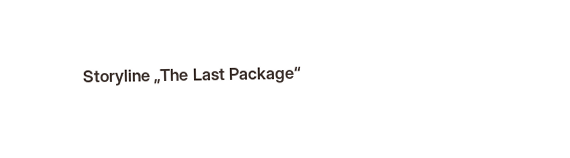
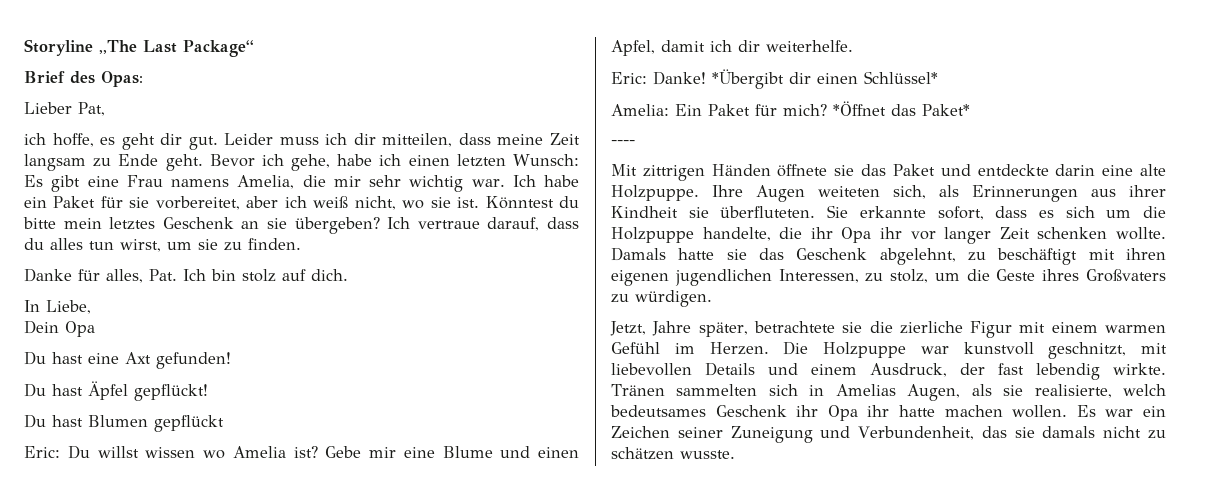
(303, 75) none -> [24,71,143,87] [24,102,105,116] [24,133,581,150] [24,154,580,171] [24,175,579,192] [24,196,579,210] [23,217,580,234] [24,238,301,252] [24,268,348,283] [24,300,91,314] [24,320,95,337] [24,351,231,369] [24,381,208,401] [24,414,224,432] [24,445,579,459] [611,40,853,56] [611,69,938,89] [611,101,970,116] [611,140,635,145] [611,164,1166,181] [611,185,1166,202] [611,205,1166,220] [611,227,1166,244] [611,247,1166,265] [611,269,1166,286] [611,290,712,307] [610,321,1166,338] [611,341,1167,359] [611,362,1166,380] [611,384,1166,401] [610,405,1166,421] [611,426,1166,443] [611,447,735,460] // Brief des Opas: // Lieber Pat, // ich hoffe, es geht dir gut. Leider muss ich dir mitteilen, dass meine Zeit langsam zu Ende geht. Bevor ich gehe, habe ich einen letzten Wunsch: Es gibt eine Frau namens Amelia, die mir sehr wichtig war. Ich habe ein Paket für sie vorbereitet, aber ich weiß nicht, wo sie ist. Könntest du bitte mein letztes Geschenk an sie übergeben? Ich vertraue darauf, dass du alles tun wirst, um sie zu finden. // Danke für alles, Pat. Ich bin stolz auf dich. // In Liebe, // Dein Opa // Du hast eine Axt gefunden! // Du hast Äpfel gepflückt! // Du hast Blumen gepflückt // Eric: Du willst wissen wo Amelia ist? Gebe mir eine Blume und einen Apfel, damit ich dir weiterhelfe. // Eric: Danke! *Übergibt dir einen Schlüssel* // Amelia: Ein Paket für mich? *Öffnet das Paket* // ---- // Mit zittrigen Händen öffnete sie das Paket und entdeckte darin eine alte Holzpuppe. Ihre Augen weiteten sich, als Erinnerungen aus ihrer Kindheit sie überfluteten. Sie erkannte sofort, dass es sich um die Holzpuppe handelte, die ihr Opa ihr vor langer Zeit schenken wollte. Damals hatte sie das Geschenk abgelehnt, zu beschäftigt mit ihren eigenen jugendlichen Interessen, zu stolz, um die Geste ihres Großvaters zu würdigen. // Jetzt, Jahre später, betrachtete sie die zierliche Figur mit einem warmen Gefühl im Herzen. Die Holzpuppe war kunstvoll geschnitzt, mit liebevollen Details und einem Ausdruck, der fast lebendig wirkte. Tränen sammelten sich in Amelias Augen, als sie realisierte, welch bedeutsames Geschenk ihr Opa ihr hatte machen wollen. Es war ein Zeichen seiner Zuneigung und Verbundenheit, das sie damals nicht zu schätzen wusste.

